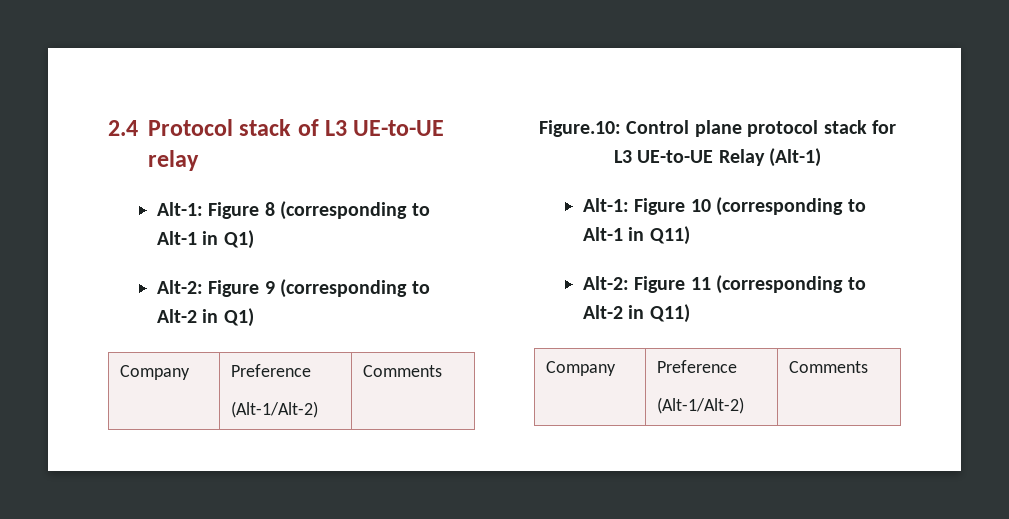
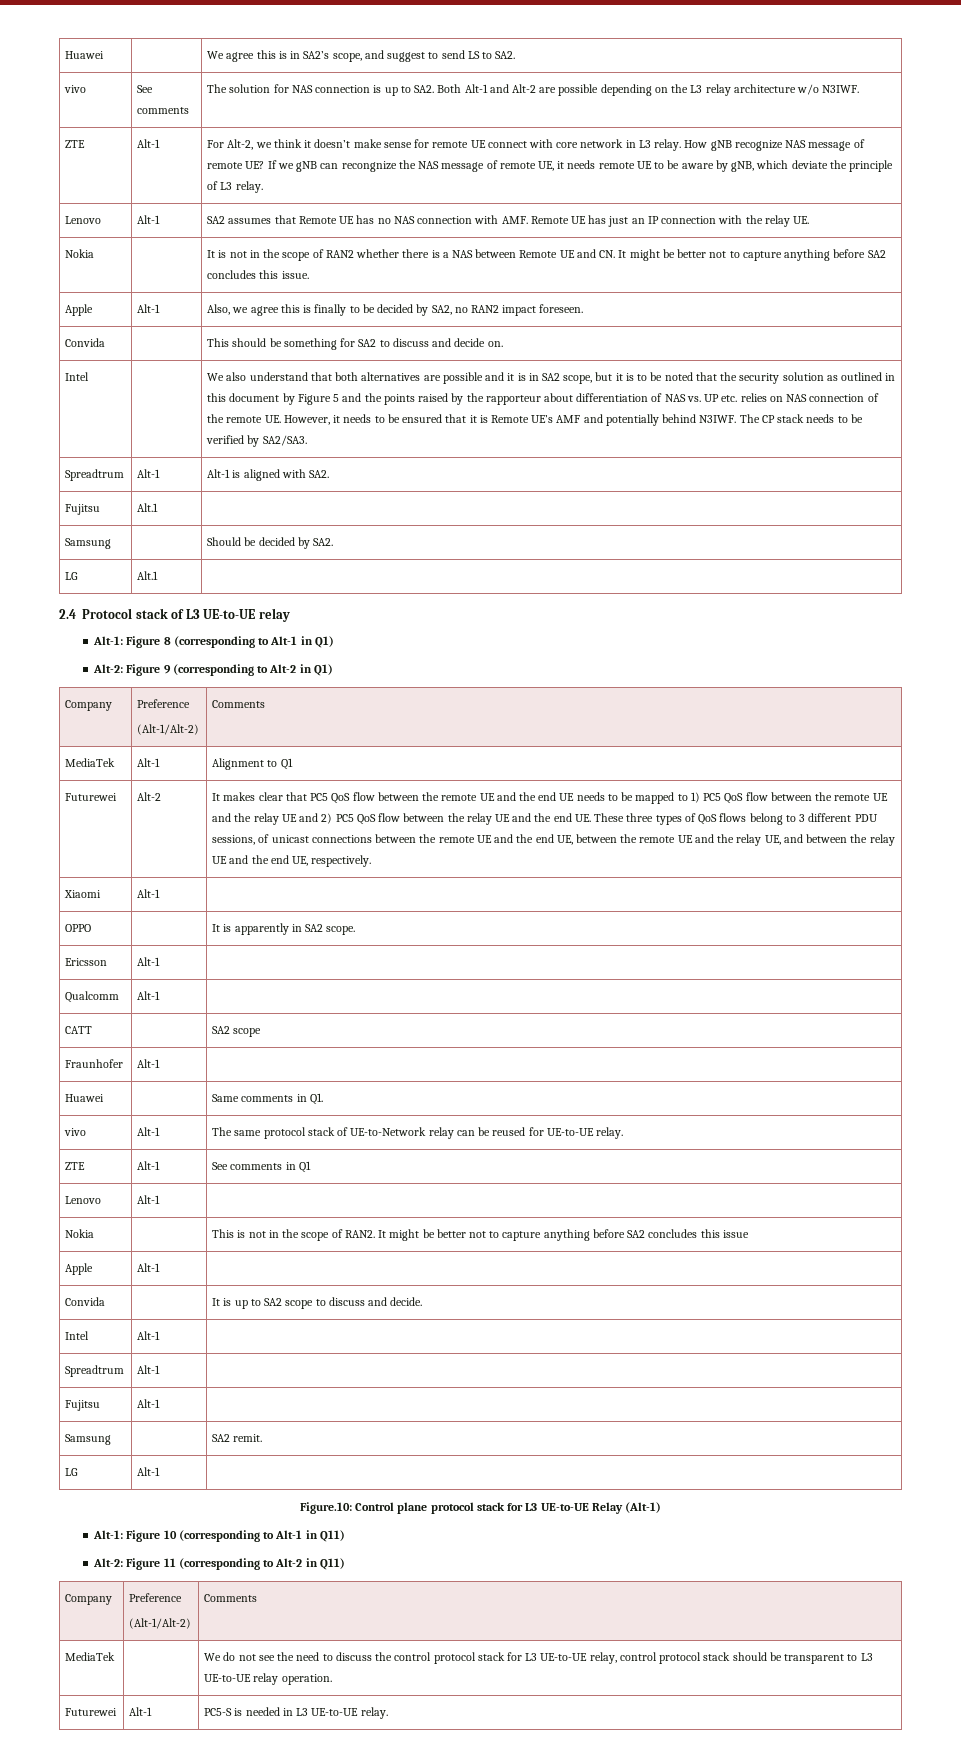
(108, 128) none -> [65,51,105,59] [207,50,516,62] [64,85,87,93] [137,85,154,93] [137,107,190,114] [207,84,860,96] [65,140,86,148] [137,139,161,148] [207,139,865,151] [207,160,894,172] [207,181,263,193] [65,216,102,224] [137,215,161,224] [207,215,810,227] [65,249,95,258] [207,249,886,261] [207,270,309,279] [65,304,94,316] [137,304,161,313] [207,304,584,316] [65,338,106,347] [207,338,503,350] [65,372,90,381] [207,372,896,384] [207,393,879,405] [207,414,863,426] [206,435,307,447] [65,469,125,481] [137,469,161,478] [207,469,330,481] [65,504,101,515] [137,503,159,512] [65,538,112,549] [207,537,334,549] [65,572,79,580] [137,571,159,580] Huawei | | We agree this is in SA2’s scope, and suggest to send LS to SA2. // vivo | See comments | The solution for NAS connection is up to SA2. Both Alt-1 and Alt-2 are possible depending on the L3 relay architecture w/o N3IWF. // ZTE | Alt-1 | For Alt-2, we think it doesn’t make sense for remote UE connect with core network in L3 relay. How gNB recognize NAS message of remote UE? If we gNB can recongnize the NAS message of remote UE, it needs remote UE to be aware by gNB, which deviate the principle of L3 relay. // Lenovo | Alt-1 | SA2 assumes that Remote UE has no NAS connection with AMF. Remote UE has just an IP connection with the relay UE. // Nokia | | It is not in the scope of RAN2 whether there is a NAS between Remote UE and CN. It might be better not to capture anything before SA2 concludes this issue. // Apple | Alt-1 | Also, we agree this is finally to be decided by SA2, no RAN2 impact foreseen. // Convida | | This should be something for SA2 to discuss and decide on. // Intel | | We also understand that both alternatives are possible and it is in SA2 scope, but it is to be noted that the security solution as outlined in this document by Figure 5 and the points raised by the rapporteur about differentiation of NAS vs. UP etc. relies on NAS connection of the remote UE. However, it needs to be ensured that it is Remote UE’s AMF and potentially behind N3IWF. The CP stack needs to be verified by SA2/SA3. // Spreadtrum | Alt-1 | Alt-1 is aligned with SA2. // Fujitsu | Alt.1 | // Samsung | | Should be decided by SA2. // LG | Alt.1 | //
(443, 371) none -> [65,758,116,767] [137,758,161,767] [212,758,293,770] [65,793,118,801] [137,792,162,801] [212,792,888,804] [212,813,878,825] [212,834,895,846] [212,855,372,867] [64,890,102,898] [137,889,161,898] [65,924,92,932] [212,923,356,935] [65,958,108,966] [137,957,161,966] [65,991,120,1003] [137,991,161,1000] [65,1026,93,1034] [212,1026,262,1037] [65,1059,124,1068] [137,1059,161,1068] [65,1094,105,1102] [212,1093,323,1105] [64,1128,87,1136] [137,1127,161,1136] [212,1127,623,1139] [65,1162,86,1170] [137,1161,161,1170] [212,1161,311,1173] [65,1196,102,1204] [137,1195,161,1204] [65,1229,95,1238] [212,1229,749,1241] [65,1263,94,1275] [137,1263,161,1272] [65,1297,106,1306] [212,1297,423,1309] [65,1331,90,1340] [137,1331,161,1340] [65,1365,125,1377] [137,1365,161,1374] [65,1400,101,1411] [137,1399,161,1408] [65,1434,112,1445] [212,1434,263,1442] [65,1468,79,1476] [137,1467,161,1476] // MediaTek | Alt-1 | Alignment to Q1 // Futurewei | Alt-2 | It makes clear that PC5 QoS flow between the remote UE and the end UE needs to be mapped to 1) PC5 QoS flow between the remote UE and the relay UE and 2) PC5 QoS flow between the relay UE and the end UE. These three types of QoS flows belong to 3 different PDU sessions, of unicast connections between the remote UE and the end UE, between the remote UE and the relay UE, and between the relay UE and the end UE, respectively. // Xiaomi | Alt-1 | // OPPO | | It is apparently in SA2 scope. // Ericsson | Alt-1 | // Qualcomm | Alt-1 | // CATT | | SA2 scope // Fraunhofer | Alt-1 | // Huawei | | Same comments in Q1. // vivo | Alt-1 | The same protocol stack of UE-to-Network relay can be reused for UE-to-UE relay. // ZTE | Alt-1 | See comments in Q1 // Lenovo | Alt-1 | // Nokia | | This is not in the scope of RAN2. It might be better not to capture anything before SA2 concludes this issue // Apple | Alt-1 | // Convida | | It is up to SA2 scope to discuss and decide. // Intel | Alt-1 | // Spreadtrum | Alt-1 | // Fujitsu | Alt-1 | // Samsung | | SA2 remit. // LG | Alt-1 |
(869, 367) none -> [65,1652,116,1661] [204,1652,873,1664] [204,1673,332,1685] [65,1708,118,1716] [129,1707,153,1716] [204,1707,388,1719] // MediaTek | | We do not see the need to discuss the control protocol stack for L3 UE-to-UE relay, control protocol stack should be transparent to L3 UE-to-UE relay operation. // Futurewei | Alt-1 | PC5-S is needed in L3 UE-to-UE relay.

